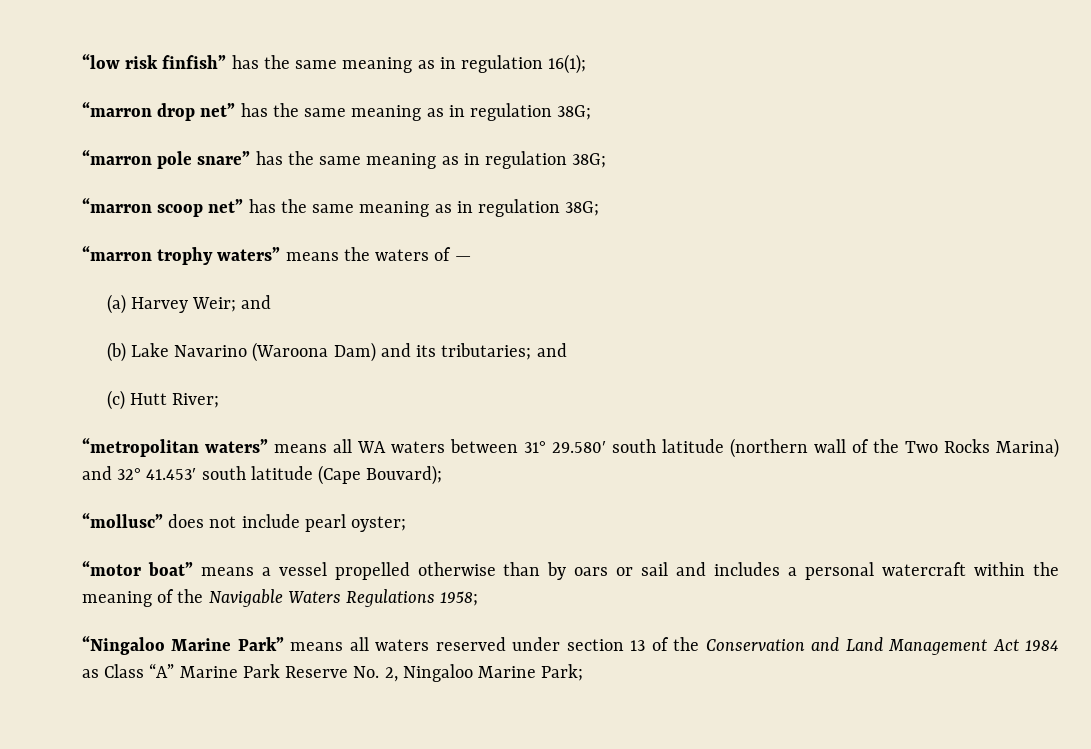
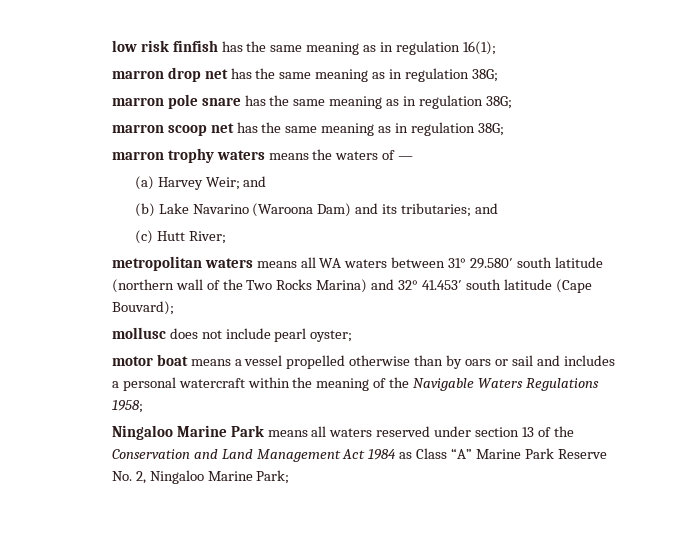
[81,54,227,69] “low risk finfish” -> [111,40,218,52] low risk finfish
[81,102,592,121] [81,150,607,169] [81,198,600,217] [81,246,281,265] “marron drop net” has the same meaning as in regulation 38G; // “marron pole snare” has the same meaning as in regulation 38G; // “marron scoop net” has the same meaning as in regulation 38G; // “marron trophy waters” -> [111,67,498,82] [111,94,512,109] [111,122,504,136] [111,148,265,163] marron drop net has the same meaning as in regulation 38G; // marron pole snare has the same meaning as in regulation 38G; // marron scoop net has the same meaning as in regulation 38G; // marron trophy waters
[81,438,268,457] “metropolitan waters” -> [111,256,253,271] metropolitan waters
[81,513,163,528] “mollusc” -> [111,327,166,339] mollusc
[81,561,193,576] “motor boat” -> [111,354,188,366] motor boat
[81,636,284,655] “Ningaloo Marine Park” -> [111,425,264,440] Ningaloo Marine Park

